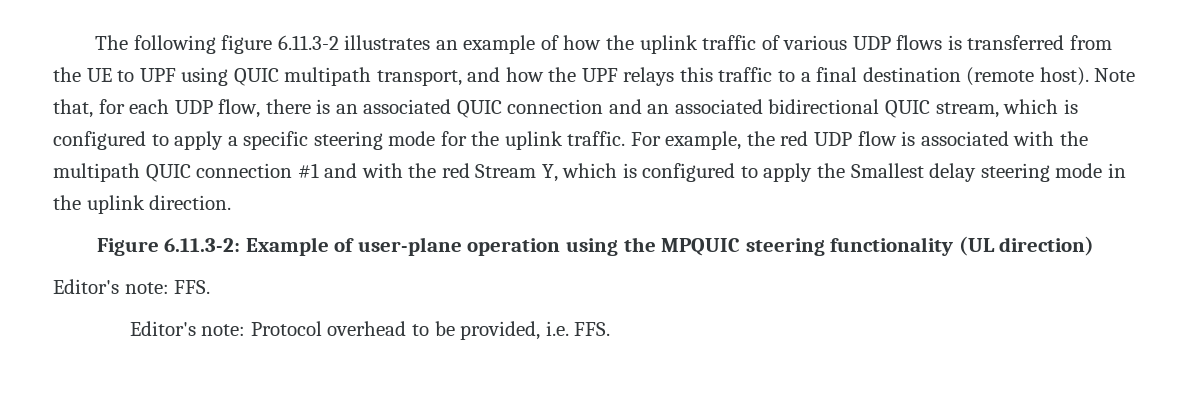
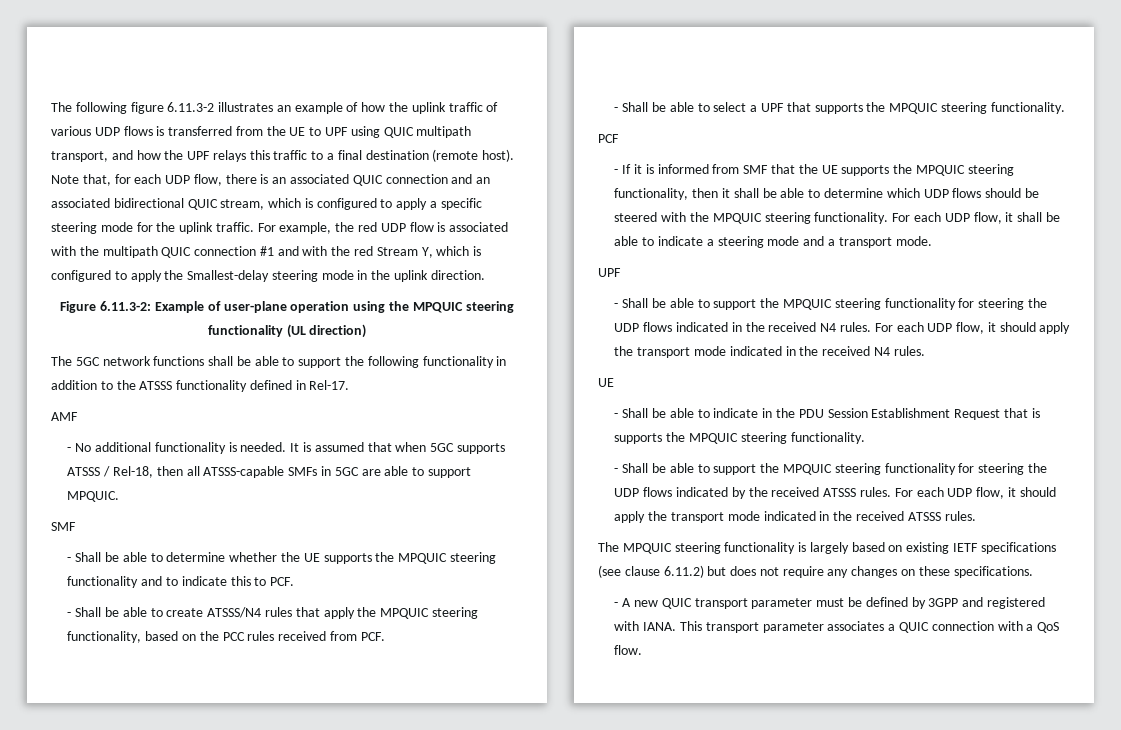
[850,163,977,182] Smallest delay -> [187,270,270,282] Smallest-delay
[53,279,211,294] [129,321,611,340] Editor's note: FFS. // Editor's note: Protocol overhead to be provided, i.e. FFS. -> [51,356,507,368] [51,380,350,392] [51,412,78,421] [67,442,505,454] [67,466,471,478] [67,491,120,502] [51,522,76,531] [67,552,496,564] [67,576,295,588] [67,607,478,619] [67,631,385,643] [614,102,1065,114] [598,134,619,143] [614,164,1014,176] [614,188,1039,200] [614,212,1060,224] [614,236,932,248] [598,268,621,277] [614,298,1047,310] [614,322,1071,334] [614,346,925,358] [598,378,614,387] [614,408,1040,420] [614,432,865,444] [614,463,1047,475] [614,487,1056,499] [614,511,976,523] [598,542,1056,554] [598,565,1033,578] [614,597,1045,609] [614,621,1060,633] [614,645,643,655] The 5GC network functions shall be able to support the following functionality in addition to the ATSSS functionality defined in Rel-17. // AMF // - No additional functionality is needed. It is assumed that when 5GC supports ATSSS / Rel-18, then all ATSSS-capable SMFs in 5GC are able to support MPQUIC. // SMF // - Shall be able to determine whether the UE supports the MPQUIC steering functionality and to indicate this to PCF. // - Shall be able to create ATSSS/N4 rules that apply the MPQUIC steering functionality, based on the PCC rules received from PCF. // - Shall be able to select a UPF that supports the MPQUIC steering functionality. // PCF // - If it is informed from SMF that the UE supports the MPQUIC steering functionality, then it shall be able to determine which UDP flows should be steered with the MPQUIC steering functionality. For each UDP flow, it shall be able to indicate a steering mode and a transport mode. // UPF // - Shall be able to support the MPQUIC steering functionality for steering the UDP flows indicated in the received N4 rules. For each UDP flow, it should apply the transport mode indicated in the received N4 rules. // UE // - Shall be able to indicate in the PDU Session Establishment Request that is supports the MPQUIC steering functionality. // - Shall be able to support the MPQUIC steering functionality for steering the UDP flows indicated by the received ATSSS rules. For each UDP flow, it should apply the transport mode indicated in the received ATSSS rules. // The MPQUIC steering functionality is largely based on existing IETF specifications (see clause 6.11.2) but does not require any changes on these specifications. // - A new QUIC transport parameter must be defined by 3GPP and registered with IANA. This transport parameter associates a QUIC connection with a QoS flow.

